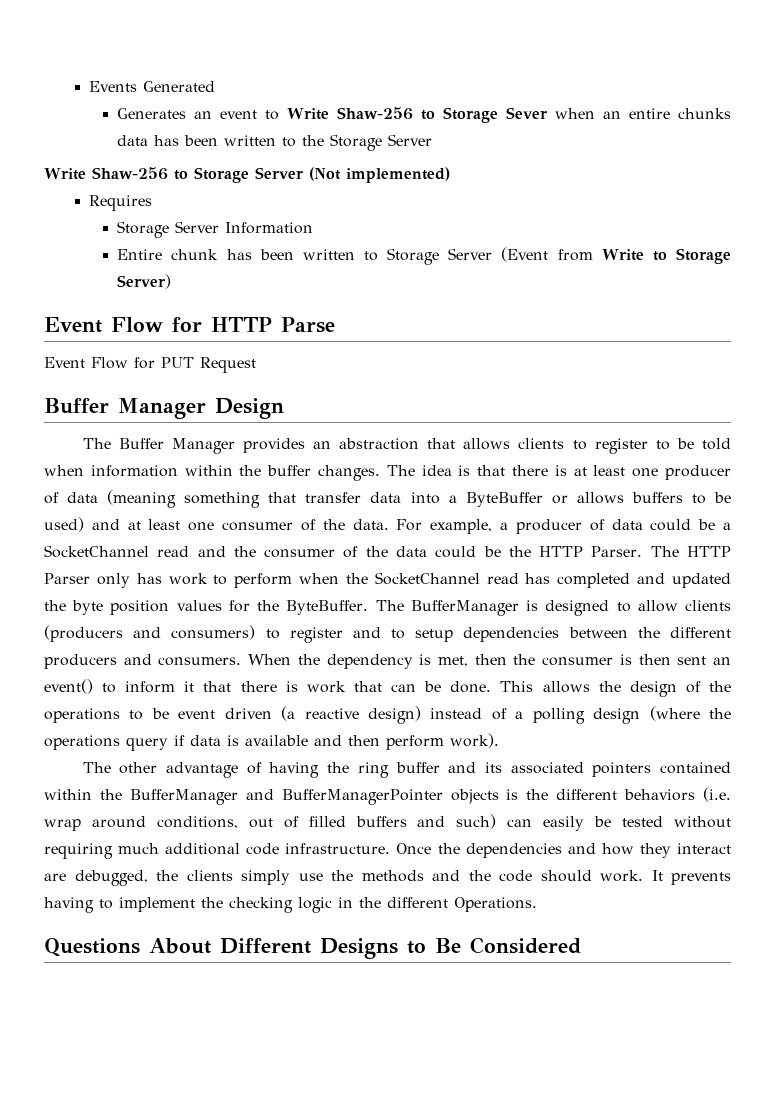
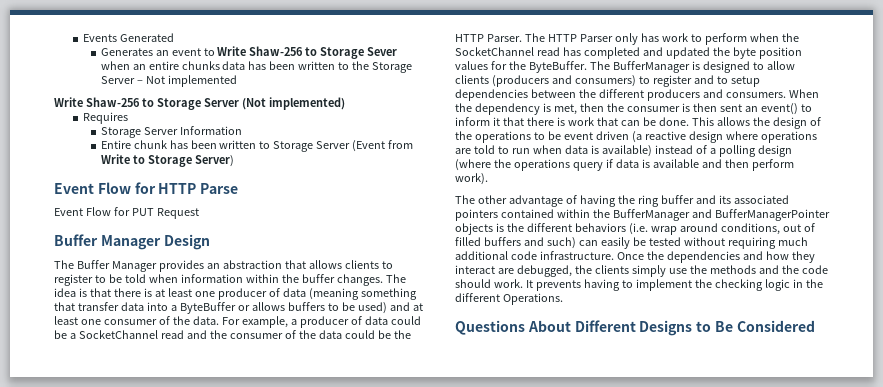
(433, 140) none -> [136,75,237,87] – Not implemented
[368,706,421,724] design) -> [688,131,817,143] [455,145,652,157] design where operations are told to run when data is available)

